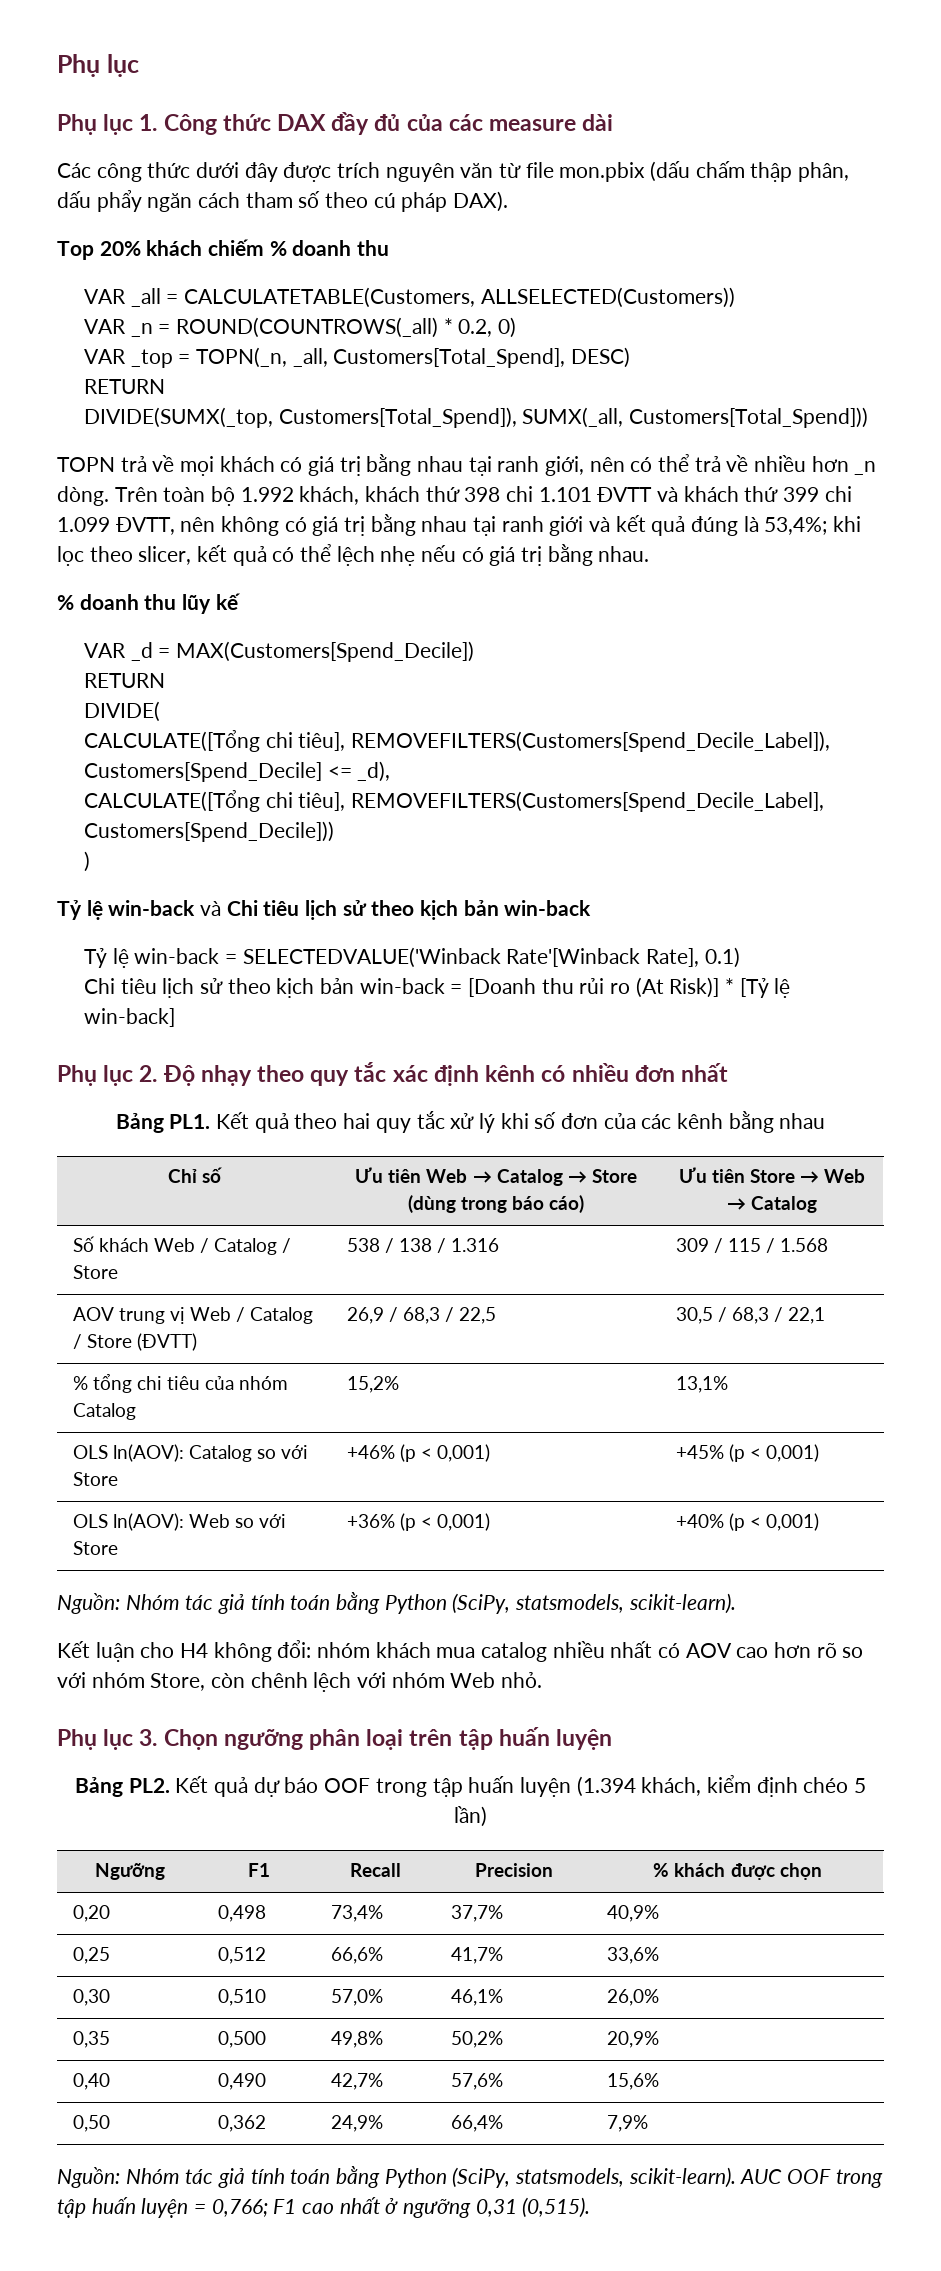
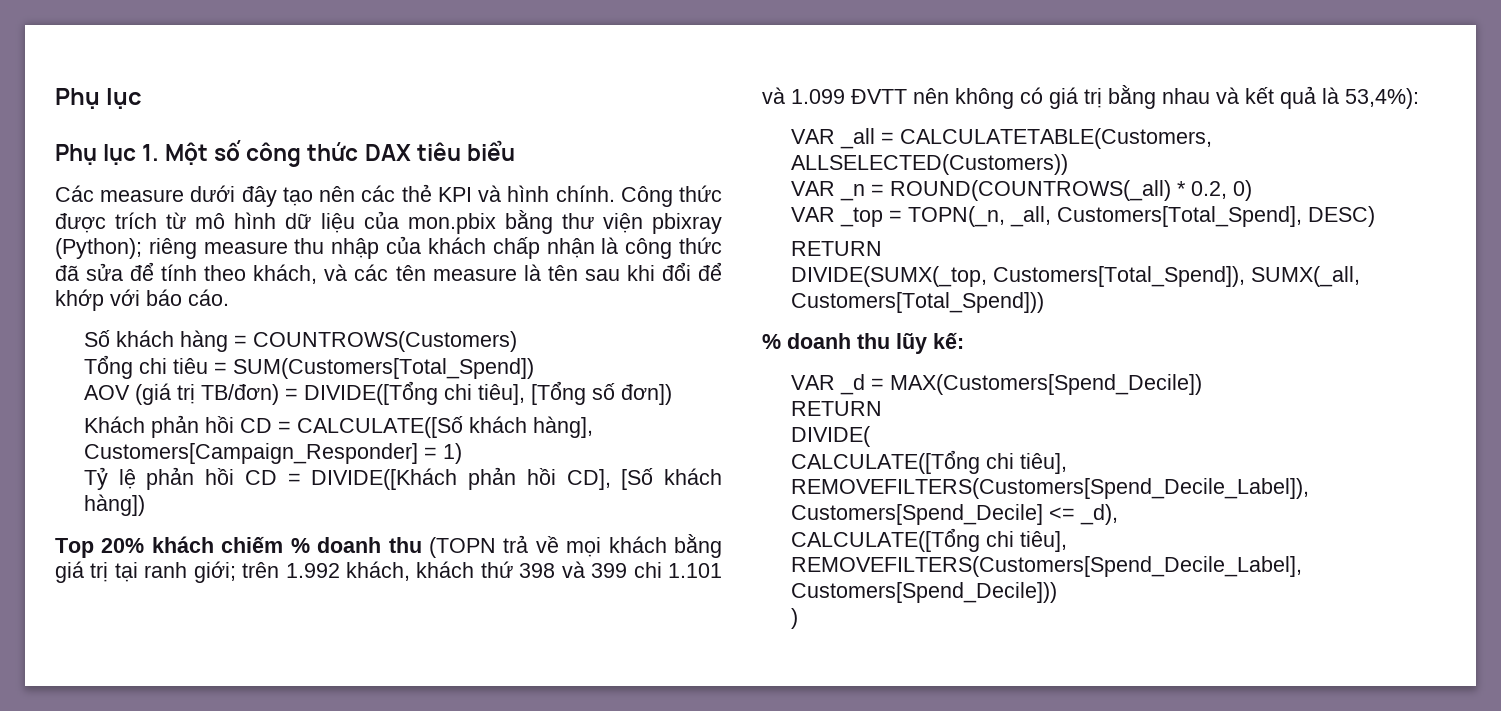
[163,112,614,135] [57,161,850,182] [57,190,509,212] Công thức DAX đầy đủ của các measure dài // Các công thức dưới đây được trích nguyên văn từ file mon.pbix (dấu chấm thập phân, dấu phẩy ngăn cách tham số theo cú pháp DAX). -> [165,140,515,167] [55,184,722,207] [55,210,722,234] [55,236,723,259] [55,262,723,284] [55,289,229,311] [83,330,517,352] [83,355,534,379] [83,381,672,405] [83,415,593,438] [83,443,462,464] [83,467,722,490] [83,494,145,516] Một số công thức DAX tiêu biểu // Các measure dưới đây tạo nên các thẻ KPI và hình chính. Công thức được trích từ mô hình dữ liệu của mon.pbix bằng thư viện pbixray (Python); riêng measure thu nhập của khách chấp nhận là công thức đã sửa để tính theo khách, và các tên measure là tên sau khi đổi để khớp với báo cáo. // Số khách hàng = COUNTROWS(Customers) // Tổng chi tiêu = SUM(Customers[Total_Spend]) // AOV (giá trị TB/đơn) = DIVIDE([Tổng chi tiêu], [Tổng số đơn]) // Khách phản hồi CD = CALCULATE([Số khách hàng], Customers[Campaign_Responder] = 1) // Tỷ lệ phản hồi CD = DIVIDE([Khách phản hồi CD], [Số khách hàng])
(390, 248) none -> [428,534,722,558] [55,561,723,583] [762,85,1419,109] (TOPN trả về mọi khách bằng giá trị tại ranh giới; trên 1.992 khách, khách thứ 398 và 399 chi 1.101 và 1.099 ĐVTT nên không có giá trị bằng nhau và kết quả là 53,4%):
[57,454,877,476] [57,486,852,506] [57,514,862,536] [57,544,650,566] // TOPN trả về mọi khách có giá trị bằng nhau tại ranh giới, nên có thể trả về nhiều hơn _n dòng. Trên toàn bộ 1.992 khách, khách thứ 398 chi 1.101 ĐVTT và khách thứ 399 chi 1.099 ĐVTT, nên không có giá trị bằng nhau tại ranh giới và kết quả đúng là 53,4%; khi lọc theo slicer, kết quả có thể lệch nhẹ nếu có giá trị bằng nhau. -> (1044, 302) none
[215,593,241,610] kế -> [933,332,964,349] kế:
[57,900,592,920] [83,947,740,968] [83,977,791,998] [83,1008,175,1027] [57,1062,728,1086] [115,1111,826,1133] [167,1167,223,1183] [355,1167,637,1186] [407,1195,585,1213] [678,1167,866,1183] [726,1196,818,1213] [72,1236,292,1255] [72,1265,118,1279] [346,1238,500,1253] [675,1238,829,1253] [72,1307,314,1324] [72,1333,197,1351] [346,1307,497,1324] [675,1307,826,1324] [72,1374,289,1393] [72,1403,136,1420] [346,1376,399,1393] [675,1376,728,1393] [72,1444,309,1462] [72,1472,118,1486] [346,1444,490,1462] [675,1444,819,1462] [72,1513,287,1531] [72,1541,118,1555] [346,1513,490,1531] [675,1513,819,1531] [57,1592,736,1614] [57,1640,864,1662] [57,1672,543,1692] [57,1727,613,1750] [75,1775,866,1797] [454,1806,487,1827] [95,1863,165,1880] [247,1863,270,1877] [350,1863,401,1877] [474,1863,553,1877] [653,1863,822,1880] [72,1905,110,1922] [217,1905,266,1922] [330,1905,383,1922] [450,1905,503,1922] [606,1905,659,1922] [72,1947,110,1964] [217,1947,266,1964] [330,1947,383,1964] [450,1947,503,1964] [606,1947,659,1964] [72,1989,110,2006] [217,1989,266,2006] [330,1989,383,2006] [450,1989,503,2006] [606,1989,659,2006] [72,2031,110,2048] [217,2031,266,2048] [330,2031,383,2048] [450,2031,503,2048] [606,2031,659,2048] [72,2073,110,2090] [217,2073,266,2090] [330,2073,383,2090] [450,2073,503,2090] [606,2073,659,2090] [72,2115,110,2132] [217,2115,266,2132] [330,2115,383,2132] [450,2115,503,2132] [606,2115,648,2132] [57,2166,883,2188] [57,2197,591,2218] // Tỷ lệ win-back và Chi tiêu lịch sử theo kịch bản win-back // Tỷ lệ win-back = SELECTEDVALUE('Winback Rate'[Winback Rate], 0.1) // Chi tiêu lịch sử theo kịch bản win-back = [Doanh thu rủi ro (At Risk)] * [Tỷ lệ win-back] // Phụ lục 2. Độ nhạy theo quy tắc xác định kênh có nhiều đơn nhất // Bảng PL1. Kết quả theo hai quy tắc xử lý khi số đơn của các kênh bằng nhau // Chỉ số | Ưu tiên Web → Catalog → Store (dùng trong báo cáo) | Ưu tiên Store → Web → Catalog // Số khách Web / Catalog / Store | 538 / 138 / 1.316 | 309 / 115 / 1.568 // AOV trung vị Web / Catalog / Store (ĐVTT) | 26,9 / 68,3 / 22,5 | 30,5 / 68,3 / 22,1 // % tổng chi tiêu của nhóm Catalog | 15,2% | 13,1% // OLS ln(AOV): Catalog so với Store | +46% (p < 0,001) | +45% (p < 0,001) // OLS ln(AOV): Web so với Store | +36% (p < 0,001) | +40% (p < 0,001) // Nguồn: Nhóm tác giả tính toán bằng Python (SciPy, statsmodels, scikit-learn). // Kết luận cho H4 không đổi: nhóm khách mua catalog nhiều nhất có AOV cao hơn rõ so với nhóm Store, còn chênh lệch với nhóm Web nhỏ. // Phụ lục 3. Chọn ngưỡng phân loại trên tập huấn luyện // Bảng PL2. Kết quả dự báo OOF trong tập huấn luyện (1.394 khách, kiểm định chéo 5 lần) // Ngưỡng | F1 | Recall | Precision | % khách được chọn // 0,20 | 0,498 | 73,4% | 37,7% | 40,9% // 0,25 | 0,512 | 66,6% | 41,7% | 33,6% // 0,30 | 0,510 | 57,0% | 46,1% | 26,0% // 0,35 | 0,500 | 49,8% | 50,2% | 20,9% // 0,40 | 0,490 | 42,7% | 57,6% | 15,6% // 0,50 | 0,362 | 24,9% | 66,4% | 7,9% // Nguồn: Nhóm tác giả tính toán bằng Python (SciPy, statsmodels, scikit-learn). AUC OOF trong tập huấn luyện = 0,766; F1 cao nhất ở ngưỡng 0,31 (0,515). -> (798, 618) none

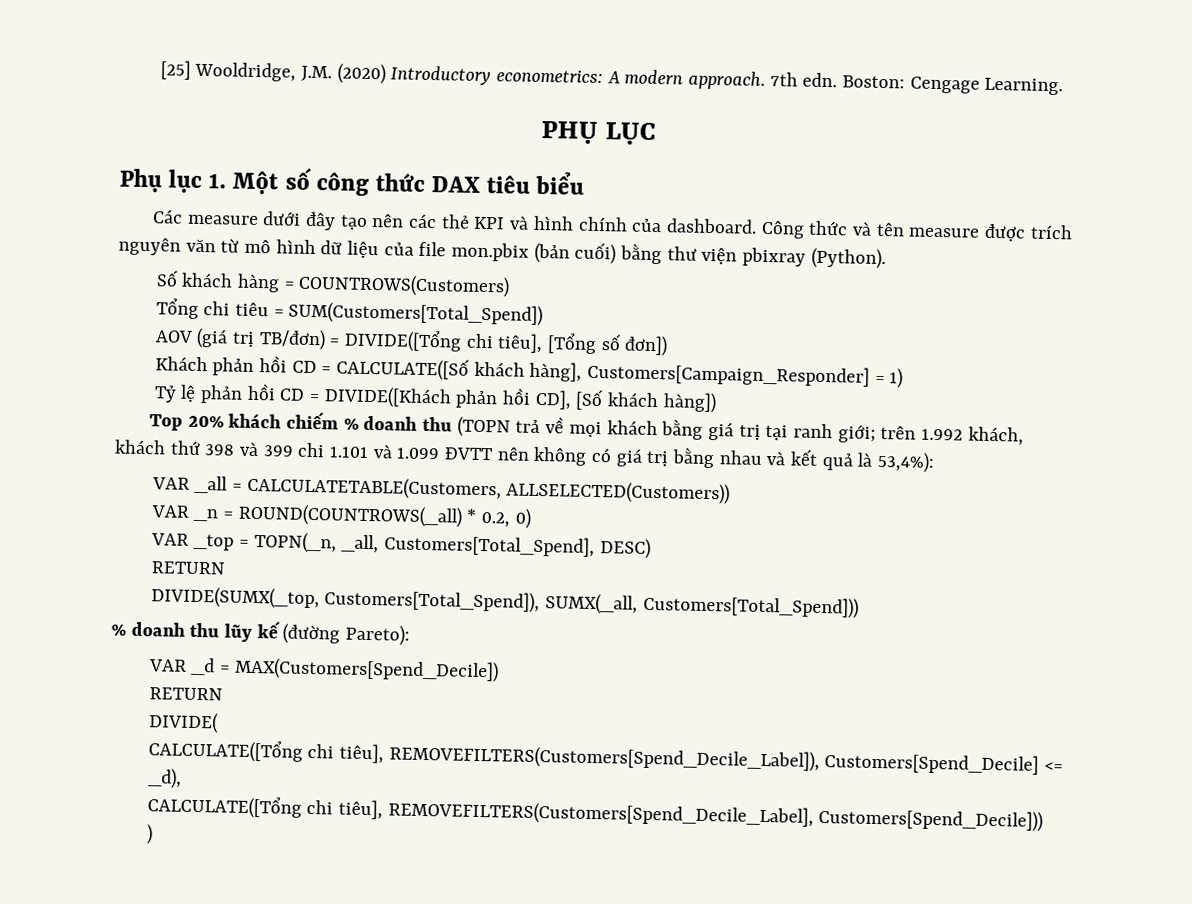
[55,88,143,109] Phụ lục -> [159,60,1064,96] [541,120,656,145] [25] Wooldridge, J.M. (2020) Introductory econometrics: A modern approach. 7th edn. Boston: Cengage Learning. // PHỤ LỤC
[555,185,722,207] [55,212,158,233] chính. Công thức được trích -> [577,216,1073,242] [118,236,216,256] chính của dashboard. Công thức và tên measure được trích nguyên văn
[407,210,722,234] [55,236,723,259] [55,262,723,284] [55,289,229,311] mon.pbix bằng thư viện pbixray (Python); riêng measure thu nhập của khách chấp nhận là công thức đã sửa để tính theo khách, và các tên measure là tên sau khi đổi để khớp với báo cáo. -> [418,241,886,270] file mon.pbix (bản cuối) bằng thư viện pbixray (Python).
[933,332,964,349] kế: -> [256,621,411,646] kế (đường Pareto):

